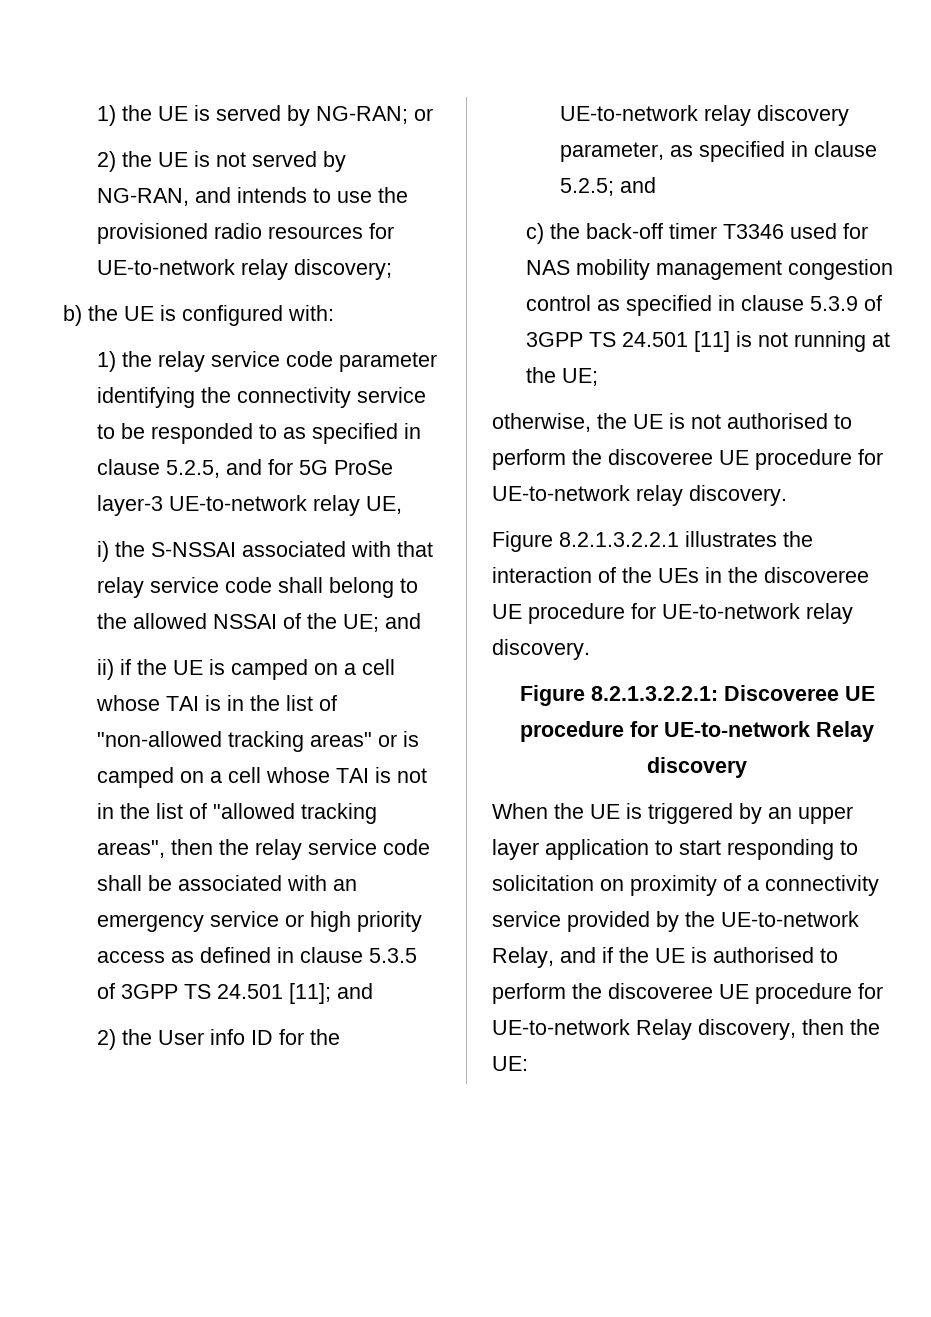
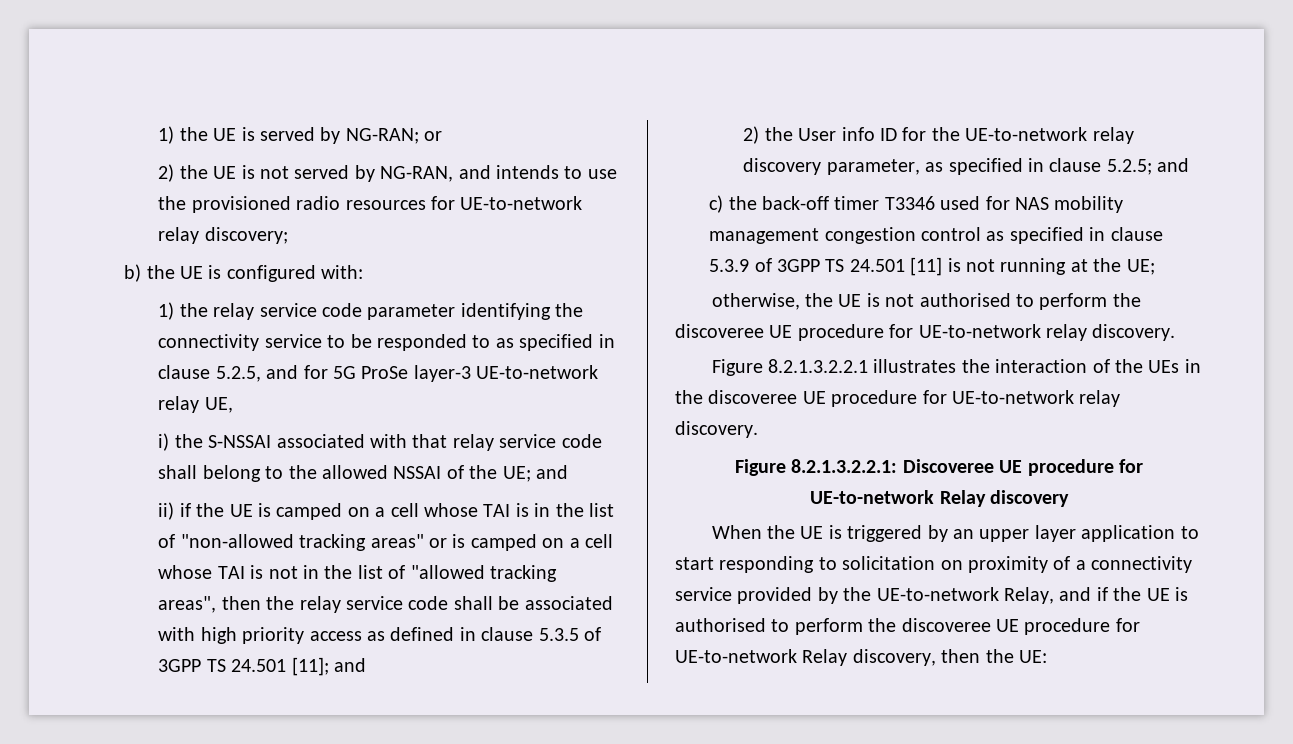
[332,879,357,891] [96,911,304,932] an emergency service or -> (196, 634) none

